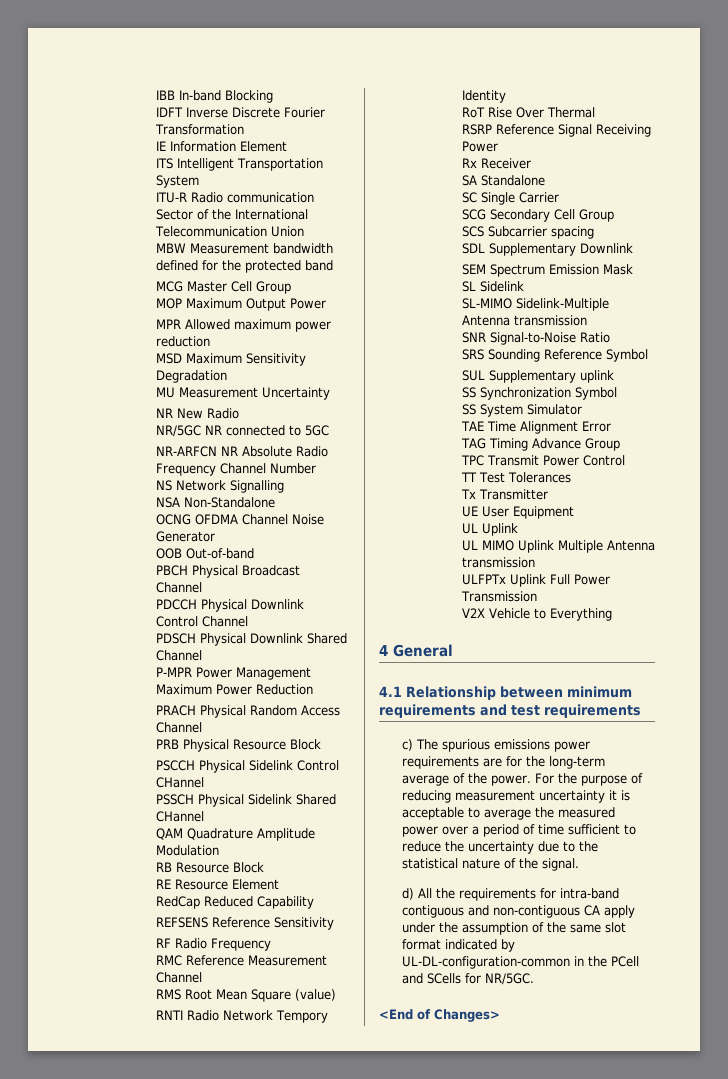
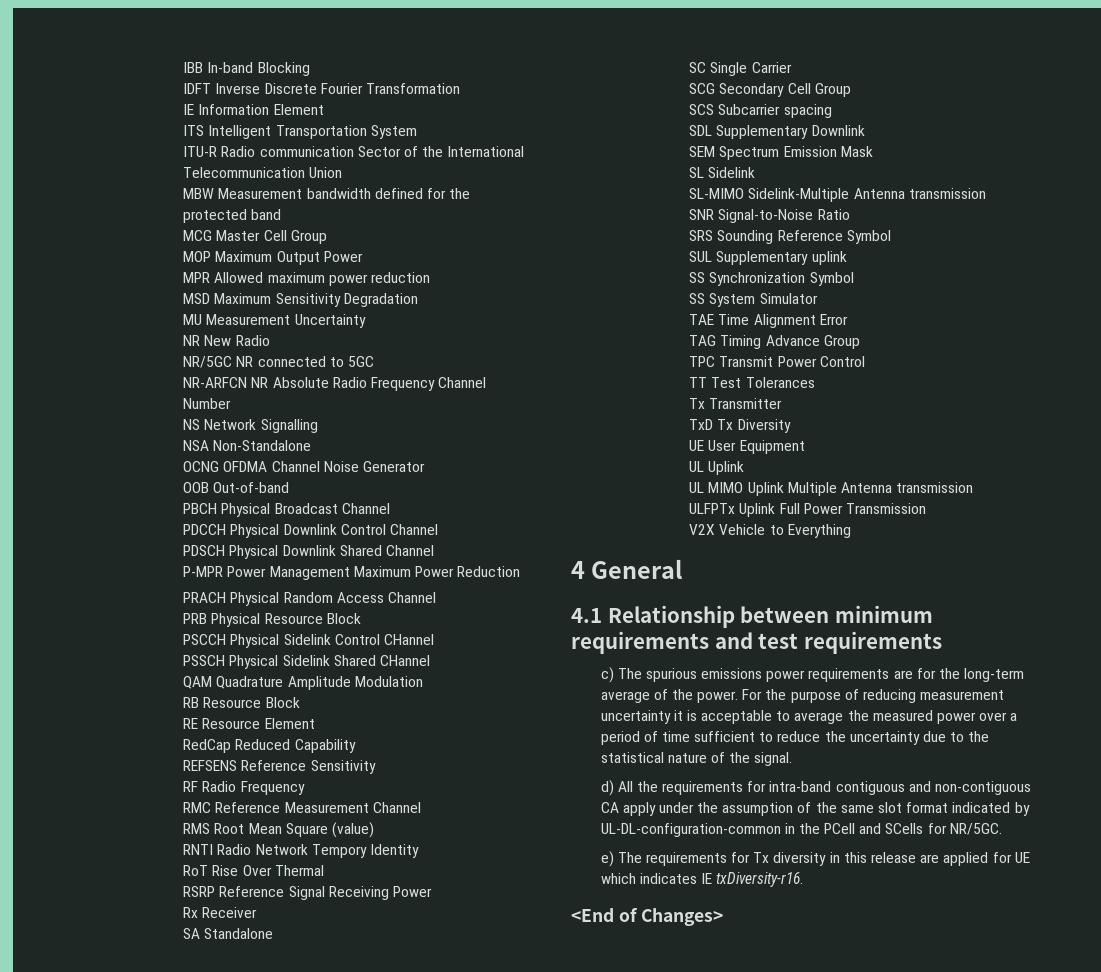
(548, 494) none -> [689,419,791,433] // TxD Tx Diversity
(535, 979) none -> [600,851,1030,867] [600,872,804,887] // e) The requirements for Tx diversity in this release are applied for UE which indicates IE txDiversity-r16.

